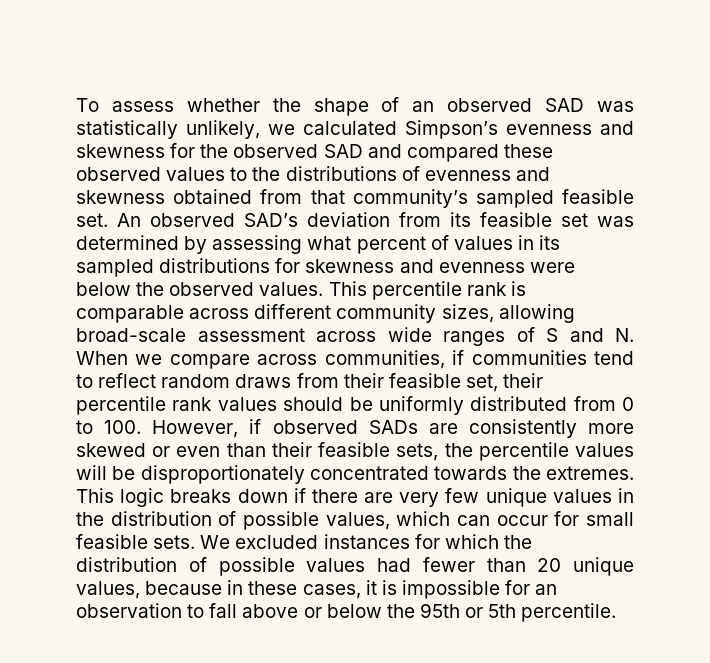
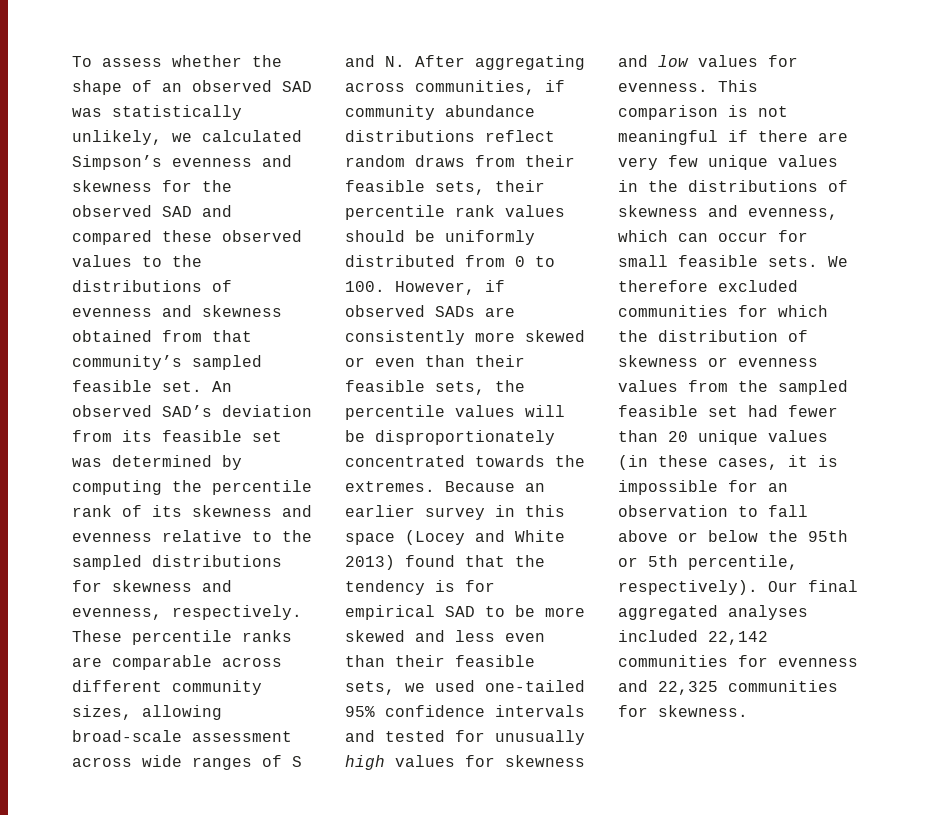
[212,235,561,254] assessing what percent of values in its -> [72,480,312,495] [72,505,312,517] [72,530,312,542] computing the percentile rank of its skewness and evenness relative to the
[438,262,575,273] [76,281,526,300] evenness were below the observed values. This percentile rank is -> [72,605,302,620] [72,630,292,645] [72,657,102,667] evenness, respectively. These percentile ranks are
[76,350,635,369] [76,374,93,388] When we compare across communities, if communities tend to -> [415,55,585,70] [345,80,565,95] [345,105,535,120] [345,130,475,142] After aggregating across communities, if community abundance distributions
[465,374,498,392] set, -> [435,181,485,195] sets,
[76,488,288,507] This logic breaks down -> [445,481,545,492] [345,505,565,520] [345,530,565,545] [345,555,545,570] [345,580,495,595] [345,605,585,620] [345,630,545,642] [345,655,535,667] [345,680,585,695] [345,705,585,717] [345,730,585,745] [345,755,585,770] [618,55,798,67] [618,80,758,92] [618,105,788,120] [618,130,718,145] Because an earlier survey in this space (Locey and White 2013) found that the tendency is for empirical SAD to be more skewed and less even than their feasible sets, we used one-tailed 95% confidence intervals and tested for unusually high values for skewness and low values for evenness. This comparison is not meaningful
[110,511,390,530] distribution of possible values, -> [688,180,848,192] [618,205,838,220] distributions of skewness and evenness,
[235,534,410,549] excluded instances -> [618,280,798,292] [618,305,728,317] therefore excluded communities
[218,557,366,576] possible values -> [618,355,818,367] [618,380,848,395] [618,405,738,417] skewness or evenness values from the sampled feasible set
[76,580,244,599] values, because in -> [768,430,828,442] [618,455,648,470] values (in
[521,603,617,622] percentile. -> [688,555,798,570] [618,580,858,595] [618,605,808,620] [618,630,768,645] [618,655,858,667] [618,680,838,695] [618,705,748,717] percentile, respectively). Our final aggregated analyses included 22,142 communities for evenness and 22,325 communities for skewness.

